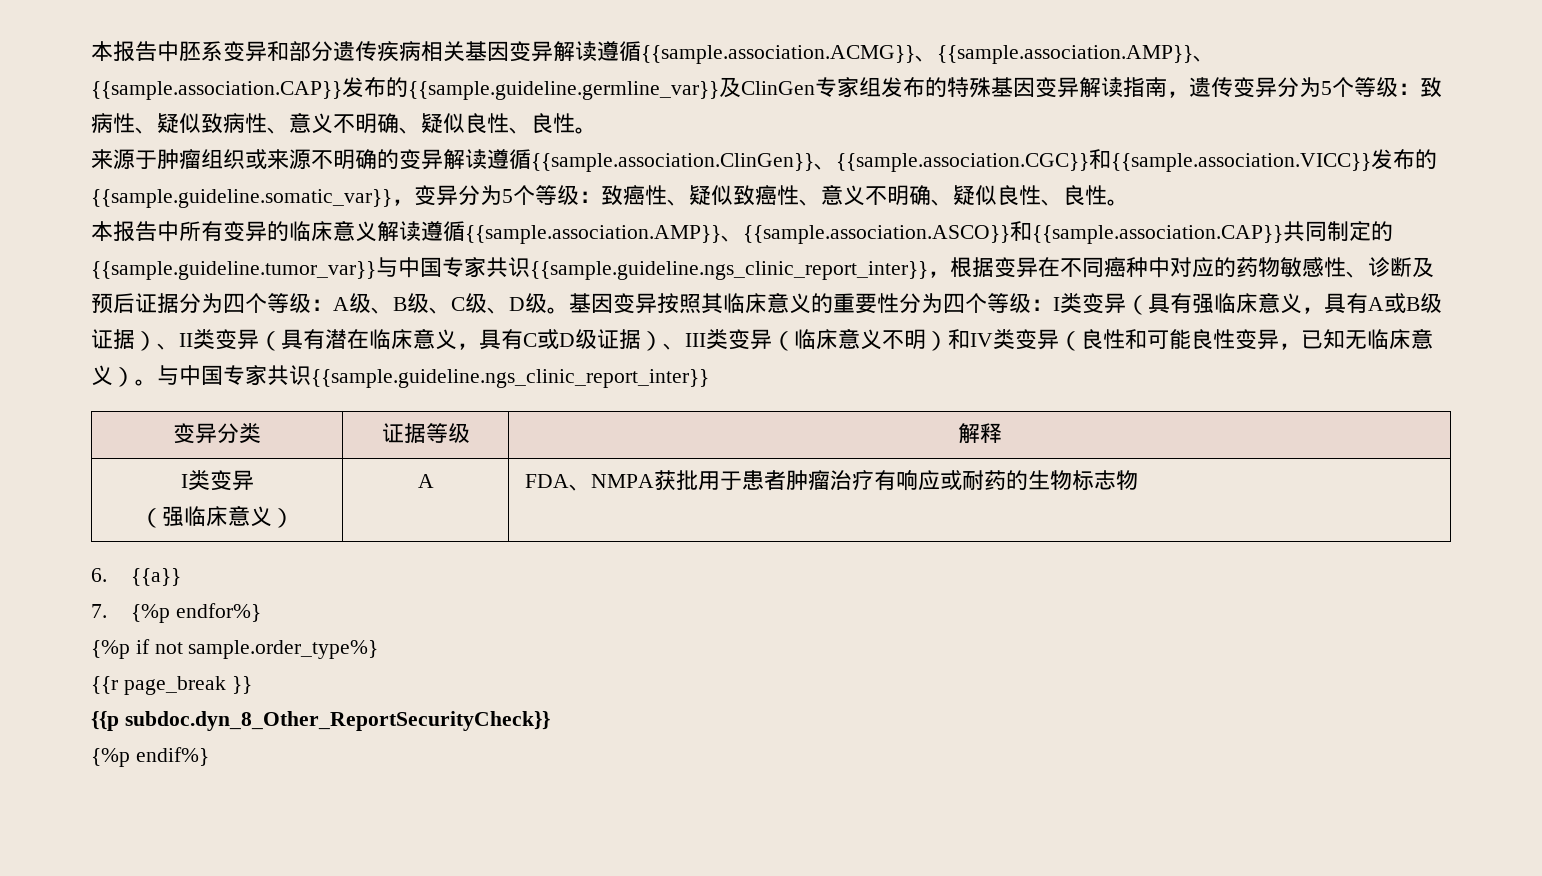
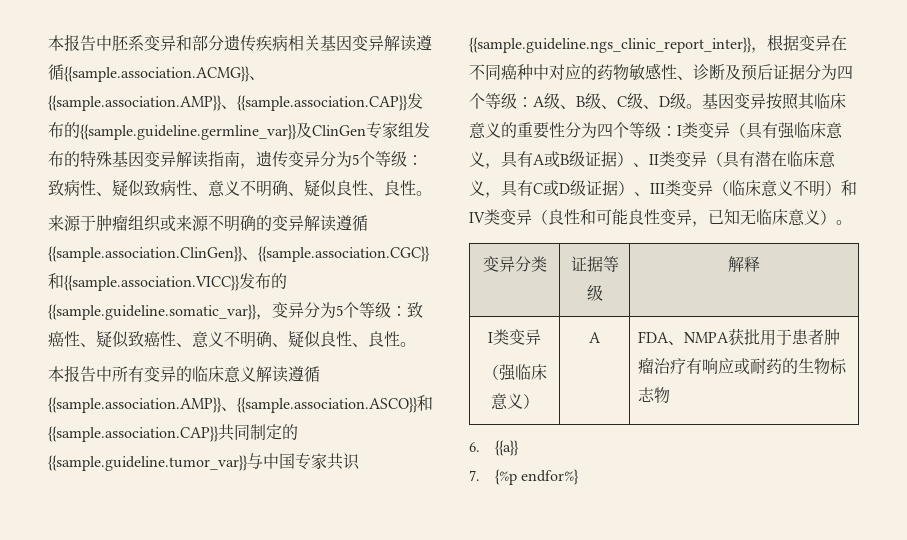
[157,365,709,388] 与中国专家共识{{sample.guideline.ngs_clinic_report_inter}} -> (852, 222) none
[91,639,379,659] [91,676,252,695] [91,711,550,731] [91,747,209,767] // {%p if not sample.order_type%} // {{r page_break }} // {{p subdoc.dyn_8_Other_ReportSecurityCheck}} // {%p endif%} -> (580, 477) none

